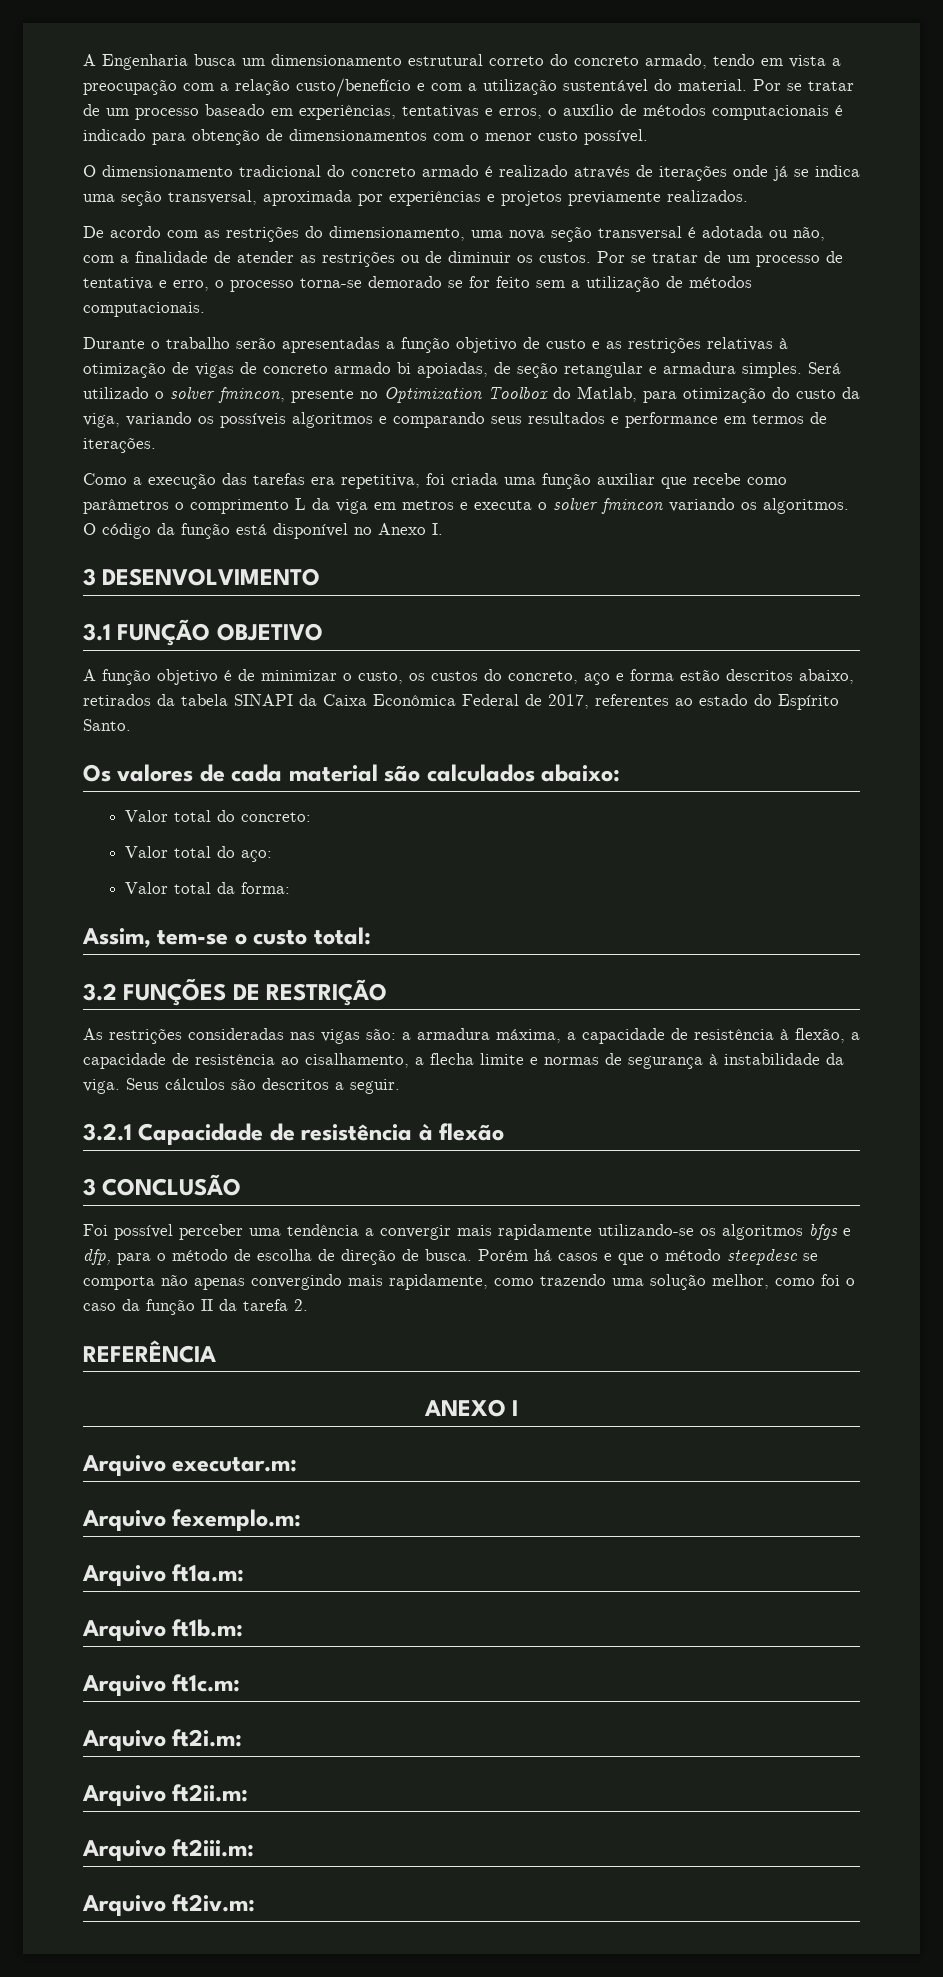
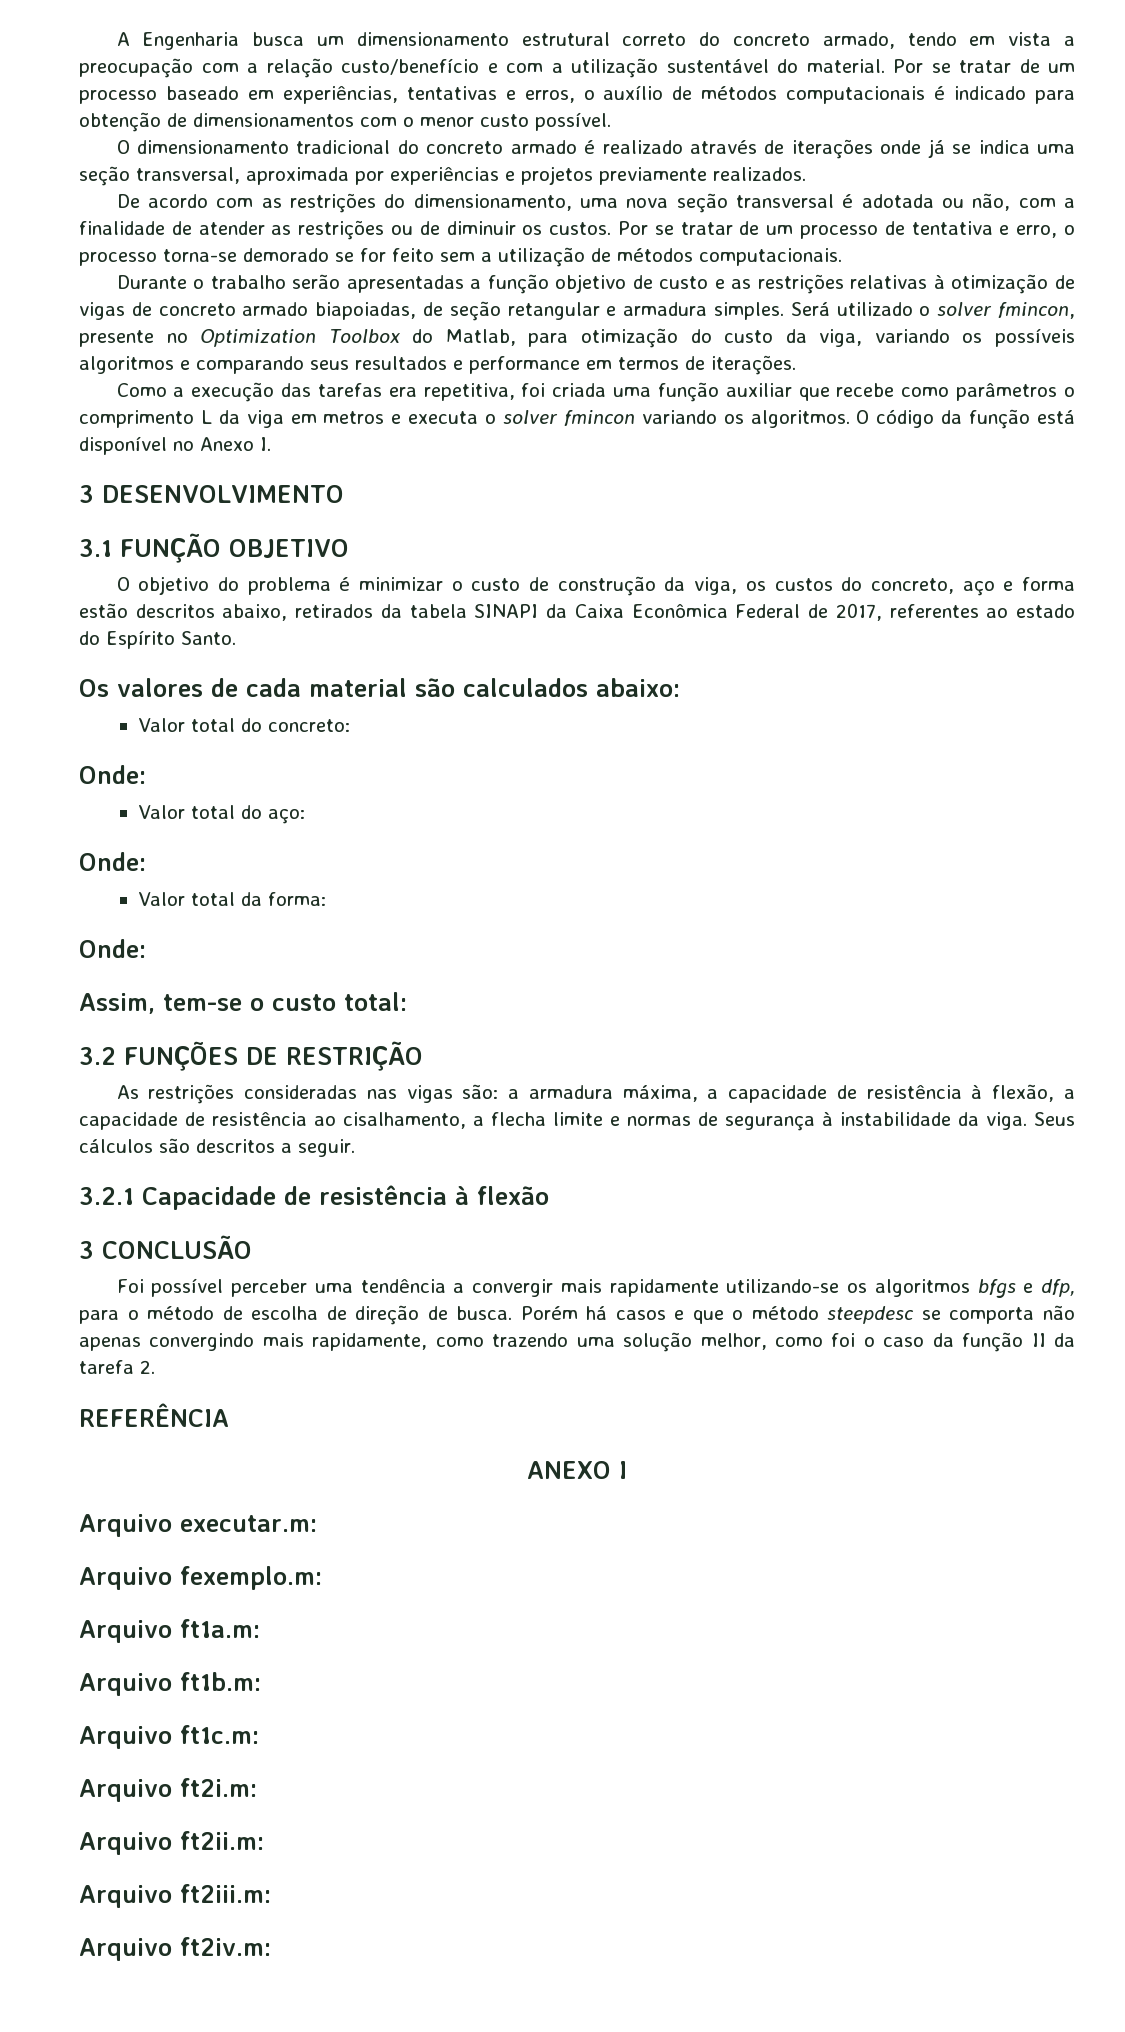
[397,362,488,378] bi apoiadas, -> [315,302,417,320] biapoiadas,
[83,669,403,685] A função objetivo é de minimizar o custo, -> [116,576,738,596] O objetivo do problema é minimizar o custo de construção da viga,
(311, 817) none -> [79,765,146,784] // Onde:
(272, 856) none -> [79,852,146,871] // Onde:
(290, 888) none -> [79,939,146,958] // Onde:

